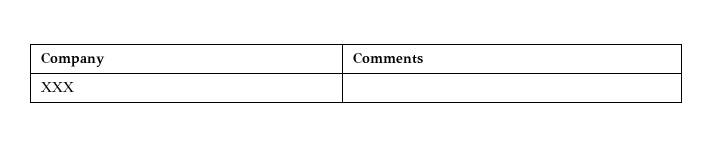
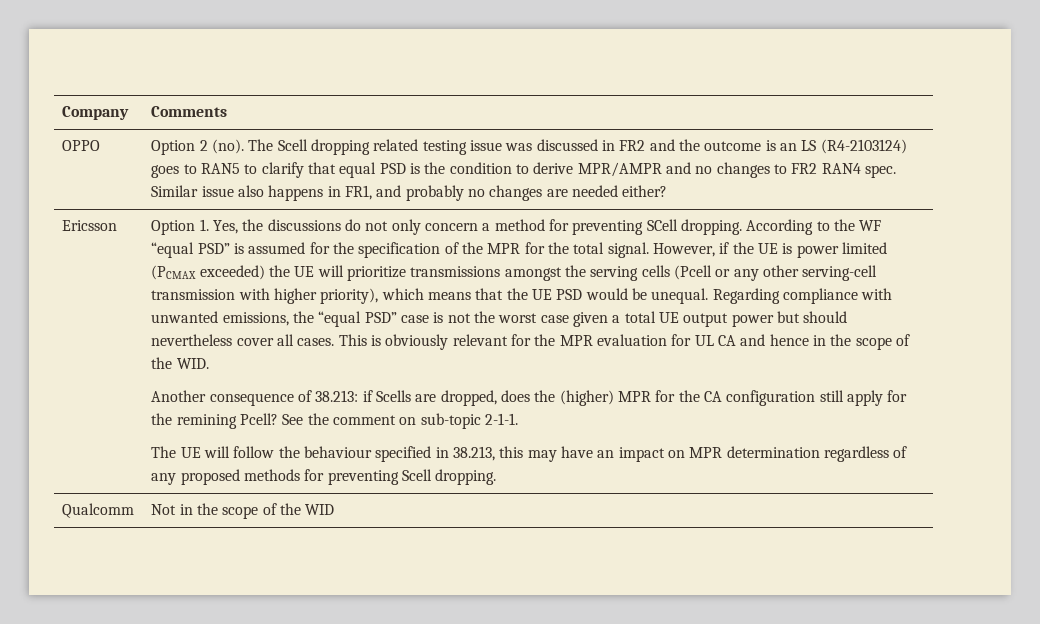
[40,82,74,92] XXX | -> [62,140,101,151] [151,139,907,155] [151,162,896,178] [151,185,668,201] [62,220,118,231] [151,219,882,235] [151,242,887,258] [151,265,878,281] [151,288,893,304] [151,311,848,327] [151,334,910,350] [151,357,209,369] [151,390,908,406] [151,413,518,429] [151,446,908,462] [151,469,497,485] [62,503,135,518] [151,503,335,519] OPPO | Option 2 (no). The Scell dropping related testing issue was discussed in FR2 and the outcome is an LS (R4-2103124) goes to RAN5 to clarify that equal PSD is the condition to derive MPR/AMPR and no changes to FR2 RAN4 spec. Similar issue also happens in FR1, and probably no changes are needed either? // Ericsson | Option 1. Yes, the discussions do not only concern a method for preventing SCell dropping. According to the WF “equal PSD” is assumed for the specification of the MPR for the total signal. However, if the UE is power limited (PCMAX exceeded) the UE will prioritize transmissions amongst the serving cells (Pcell or any other serving-cell transmission with higher priority), which means that the UE PSD would be unequal. Regarding compliance with unwanted emissions, the “equal PSD” case is not the worst case given a total UE output power but should nevertheless cover all cases. This is obviously relevant for the MPR evaluation for UL CA and hence in the scope of the WID. // Another consequence of 38.213: if Scells are dropped, does the (higher) MPR for the CA configuration still apply for the remining Pcell? See the comment on sub-topic 2-1-1. // The UE will follow the behaviour specified in 38.213, this may have an impact on MPR determination regardless of any proposed methods for preventing Scell dropping. // Qualcomm | Not in the scope of the WID

